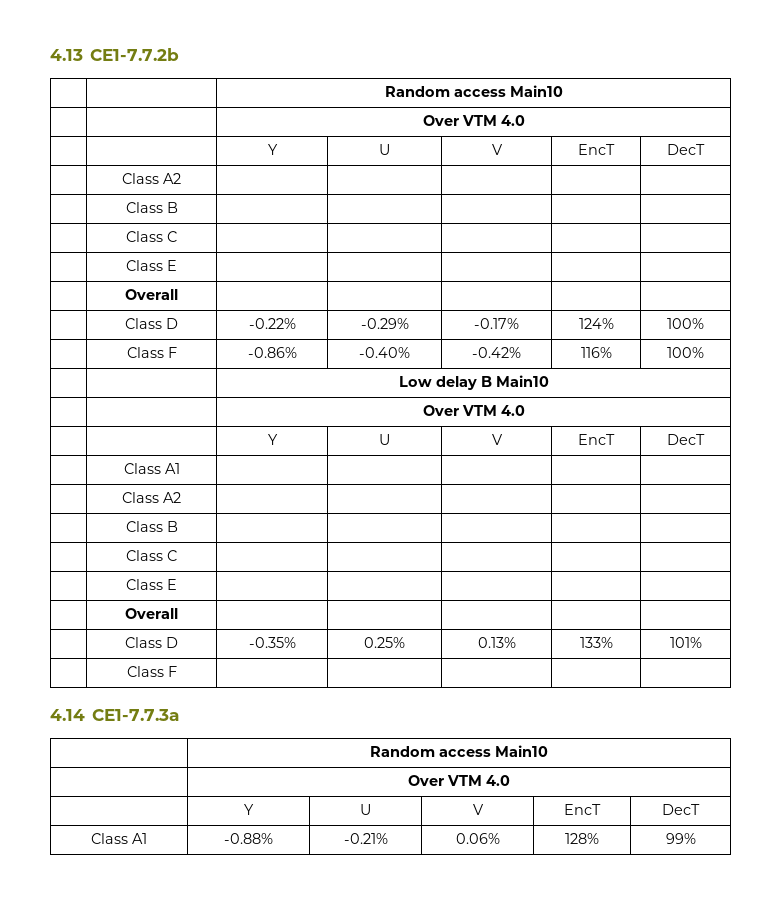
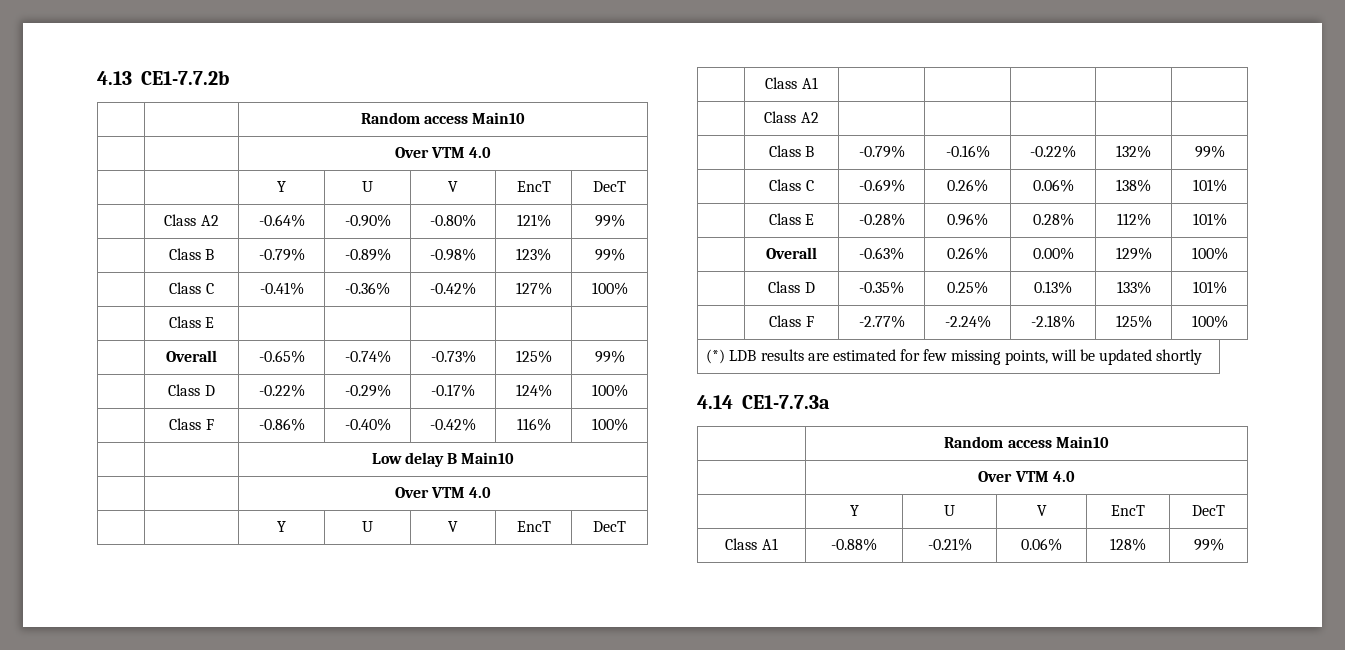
[125,202,178,213] [126,231,177,242] [126,260,177,271] [125,289,178,300] | | | | // | Class B | | | | | // | Class C | | | | | // | Class E | | | | | // | Overall | | | | | -> [258,214,305,227] [344,214,391,227] [430,214,476,227] [516,214,551,227] [594,214,625,227] [168,248,215,260] [258,248,305,261] [344,248,391,261] [430,248,476,261] [516,248,551,261] [594,248,625,261] [169,282,214,294] [259,282,304,295] [345,282,390,295] [430,282,476,295] [515,282,552,295] [591,282,628,295] [168,316,215,328] [166,350,217,362] [258,350,305,363] [344,350,391,363] [430,350,476,363] [515,350,552,363] [594,350,625,363] -0.64% | -0.90% | -0.80% | 121% | 99% // | Class B | -0.79% | -0.89% | -0.98% | 123% | 99% // | Class C | -0.41% | -0.36% | -0.42% | 127% | 100% // | Class E | | | | | // | Overall | -0.65% | -0.74% | -0.73% | 125% | 99%
[126,550,177,561] [126,579,177,590] [125,608,178,619] | | | | // | Class C | | | | | // | Class E | | | | | // | Overall | | | | | -> [858,145,905,158] [945,145,990,158] [1030,145,1076,158] [1116,145,1151,158] [1194,145,1225,158] [769,179,814,191] [858,179,905,192] [947,179,988,192] [1032,179,1074,192] [1116,179,1151,192] [1192,179,1227,192] [768,213,815,225] [858,213,905,226] [947,213,988,226] [1032,213,1074,226] [1116,213,1151,226] [1192,213,1227,226] [766,247,817,259] [859,247,904,260] [947,247,988,260] [1032,247,1074,260] [1115,247,1152,260] [1191,247,1228,260] -0.79% | -0.16% | -0.22% | 132% | 99% // | Class C | -0.69% | 0.26% | 0.06% | 138% | 101% // | Class E | -0.28% | 0.96% | 0.28% | 112% | 101% // | Overall | -0.63% | 0.26% | 0.00% | 129% | 100%
(177, 671) | | | | -> [858,315,905,328] [944,315,991,328] [1031,315,1075,328] [1115,315,1152,328] [1191,315,1228,328] [706,349,1203,365] -2.77% | -2.24% | -2.18% | 125% | 100% // (*) LDB results are estimated for few missing points, will be updated shortly

